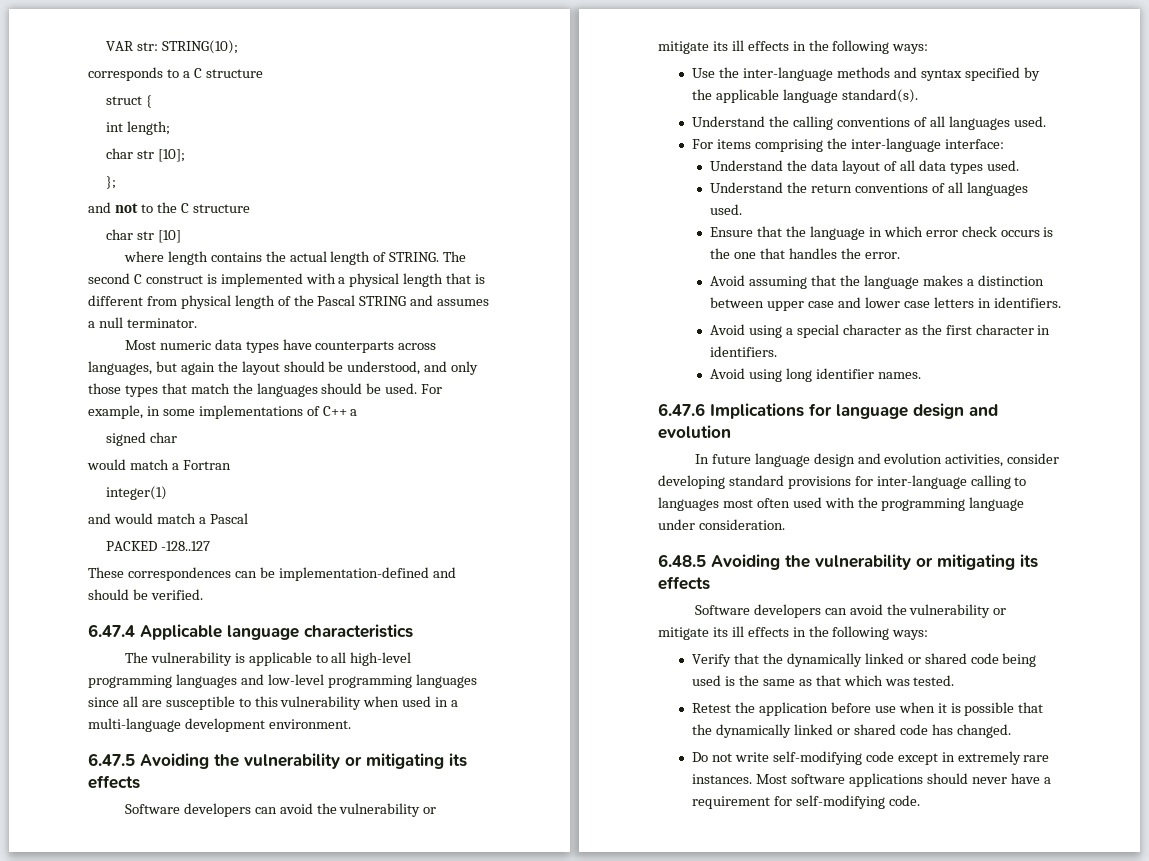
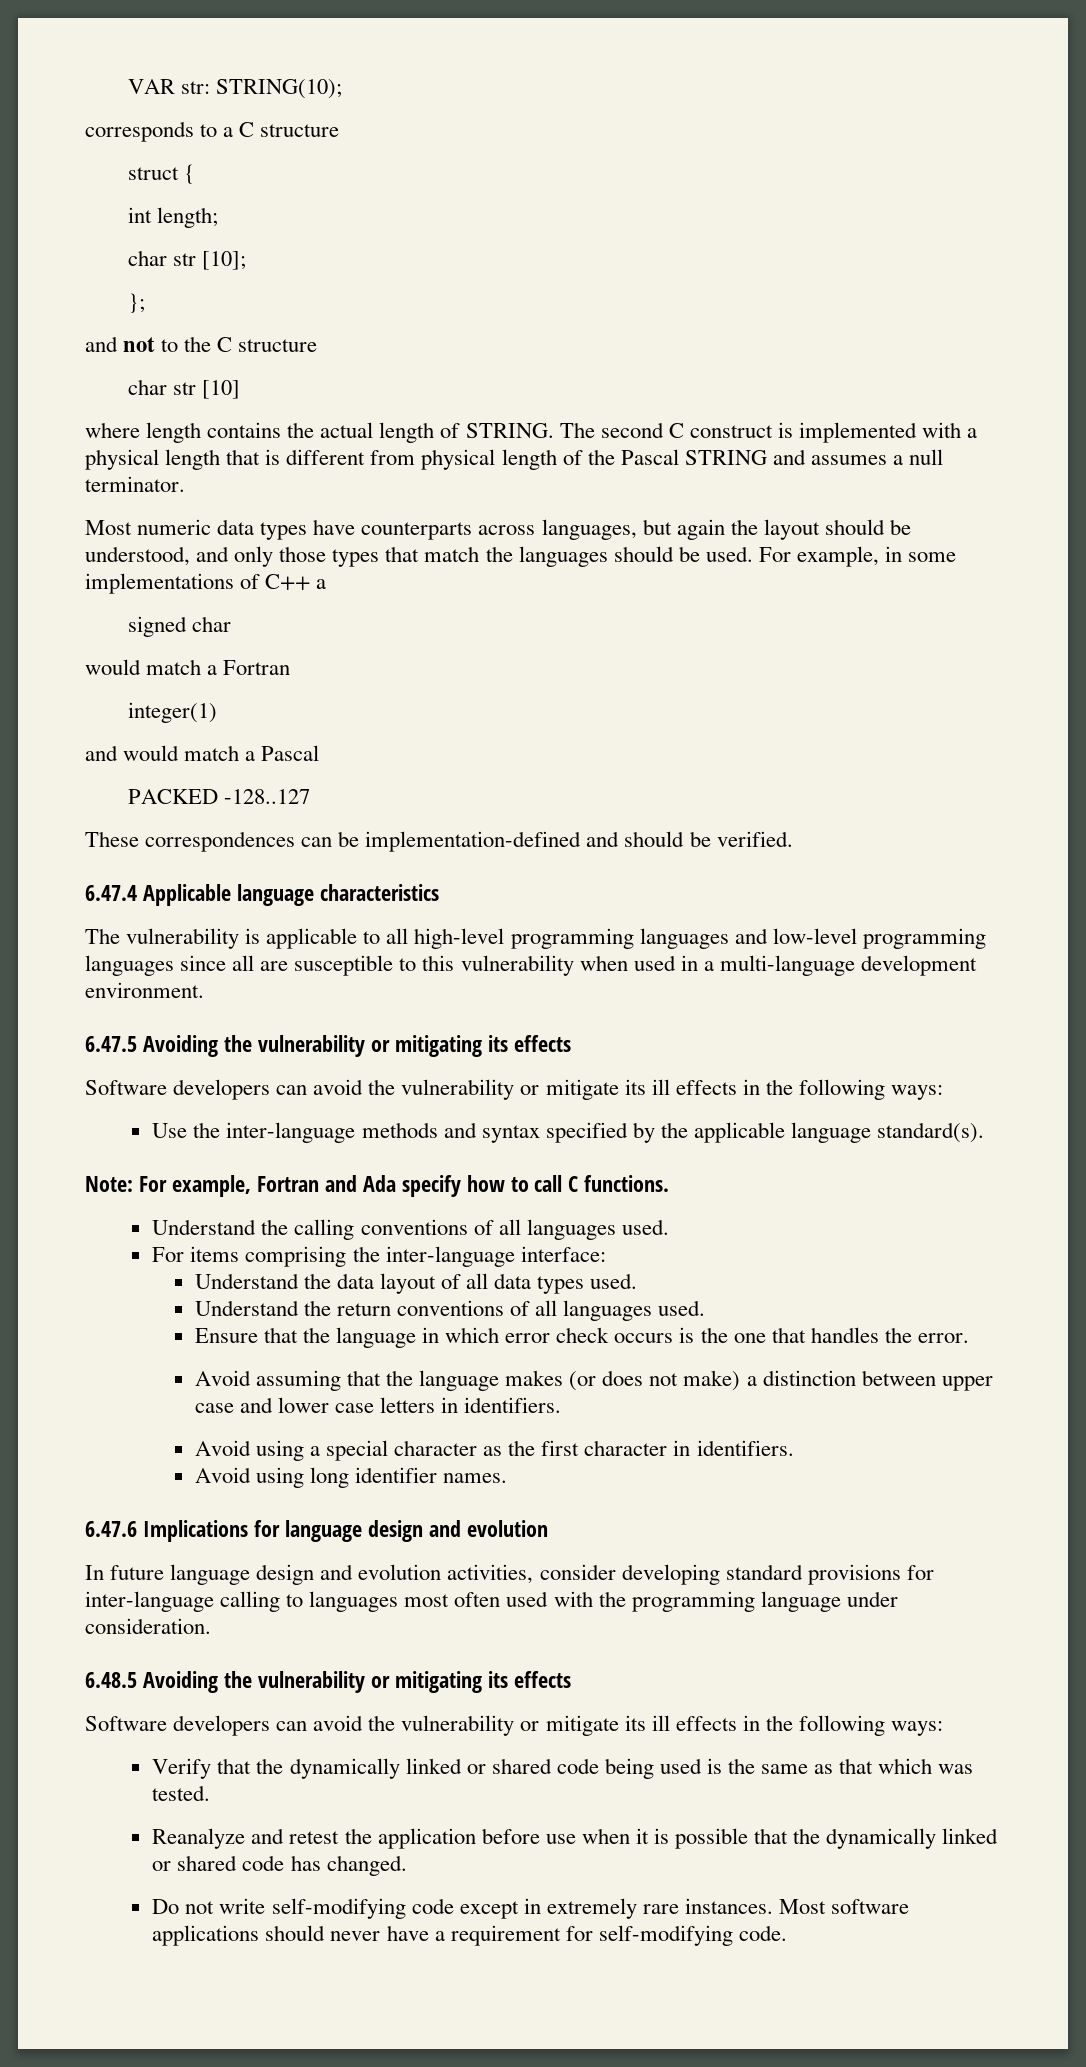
(918, 96) none -> [85,1175,670,1197] // Note: For example, Fortran and Ada specify how to call C functions.
(963, 280) none -> [569,1370,741,1391] (or does not make)
[692,703,732,713] Retest -> [152,1828,340,1849] Reanalyze and retest

